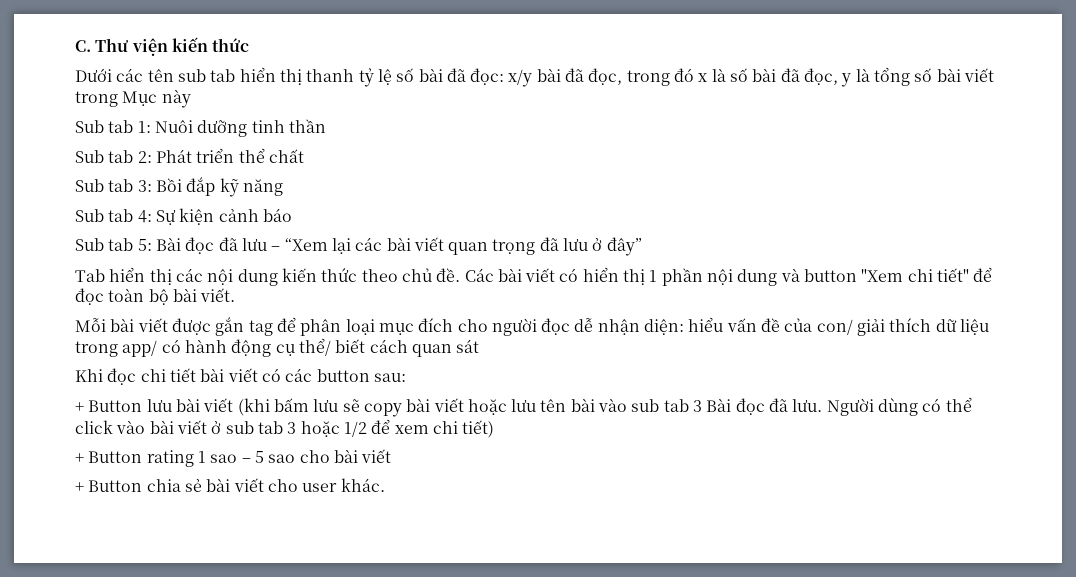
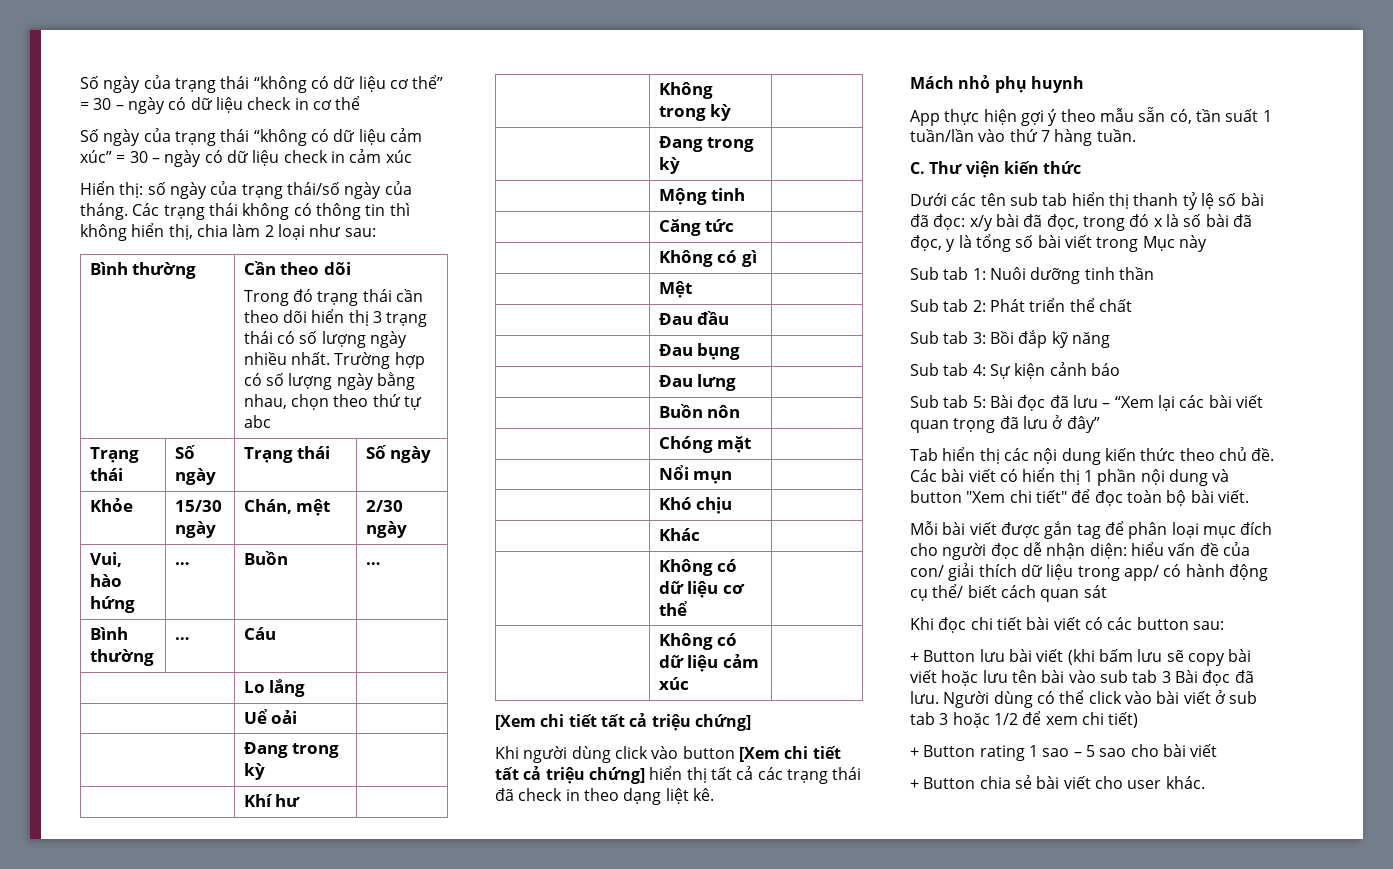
(75, 46) none -> [80,75,444,93] [80,96,361,114] [80,128,422,146] [80,149,412,167] [80,181,412,199] [80,203,410,220] [80,223,376,241] [89,262,197,279] [243,261,351,275] [243,289,423,306] [243,309,428,327] [243,331,407,348] [243,352,425,369] [243,372,415,390] [243,394,422,410] [243,415,271,428] [89,447,139,463] [89,468,123,481] [174,445,195,459] [174,468,216,485] [243,446,331,463] [365,445,432,463] [89,498,133,512] [174,500,222,512] [174,521,216,538] [243,499,331,516] [365,500,403,512] [365,521,407,538] [89,552,122,567] [89,574,122,587] [89,596,135,613] [174,562,190,565] [243,551,288,565] [365,562,381,565] [89,627,128,640] [89,649,154,666] [174,637,190,640] [243,627,276,640] [243,679,306,697] [243,709,298,724] [243,742,340,758] [243,763,265,780] [243,794,301,807] [658,82,713,99] [658,104,732,121] [658,136,755,152] [658,157,680,174] [658,188,746,205] [658,219,735,236] [658,250,757,267] [658,281,692,298] [658,311,730,325] [658,343,741,360] [658,374,737,391] [658,404,741,418] [658,436,752,453] [658,465,733,484] [658,497,733,514] [658,528,700,541] [658,559,738,576] [658,581,745,598] [658,601,687,616] [658,633,738,650] [658,654,759,672] [658,677,689,690] [495,713,751,731] [495,746,841,763] [495,766,862,784] [495,788,714,805] [910,75,1084,93] [910,107,1272,126] [910,129,1136,146] Số ngày của trạng thái “không có dữ liệu cơ thể” = 30 – ngày có dữ liệu check in cơ thể // Số ngày của trạng thái “không có dữ liệu cảm xúc” = 30 – ngày có dữ liệu check in cảm xúc // Hiển thị: số ngày của trạng thái/số ngày của tháng. Các trạng thái không có thông tin thì không hiển thị, chia làm 2 loại như sau: // Bình thường | Cần theo dõi // Trong đó trạng thái cần theo dõi hiển thị 3 trạng thái có số lượng ngày nhiều nhất. Trường hợp có số lượng ngày bằng nhau, chọn theo thứ tự abc // Trạng thái | Số ngày | Trạng thái | Số ngày // Khỏe | 15/30 ngày | Chán, mệt | 2/30 ngày // Vui, hào hứng | … | Buồn | … // Bình thường | … | Cáu | // | Lo lắng | // | Uể oải | // | Đang trong kỳ | // | Khí hư | // | Không trong kỳ | // | Đang trong kỳ | // | Mộng tinh | // | Căng tức | // | Không có gì | // | Mệt | // | Đau đầu | // | Đau bụng | // | Đau lưng | // | Buồn nôn | // | Chóng mặt | // | Nổi mụn | // | Khó chịu | // | Khác | // | Không có dữ liệu cơ thể | // | Không có dữ liệu cảm xúc | // [Xem chi tiết tất cả triệu chứng] // Khi người dùng click vào button [Xem chi tiết tất cả triệu chứng] hiển thị tất cả các trạng thái đã check in theo dạng liệt kê. // Mách nhỏ phụ huynh // App thực hiện gợi ý theo mẫu sẵn có, tần suất 1 tuần/lần vào thứ 7 hàng tuần. //

